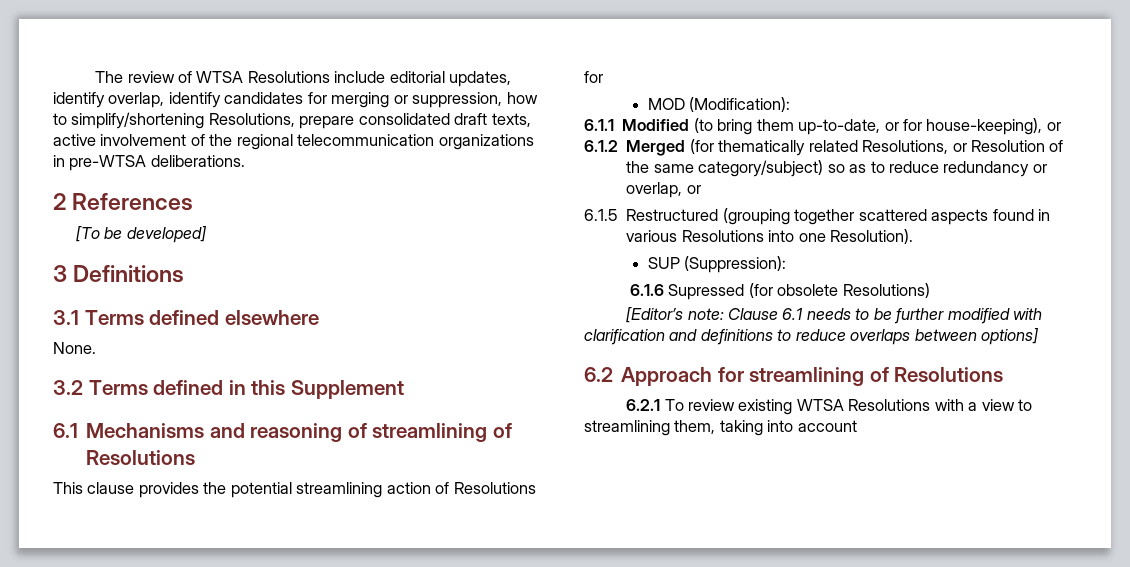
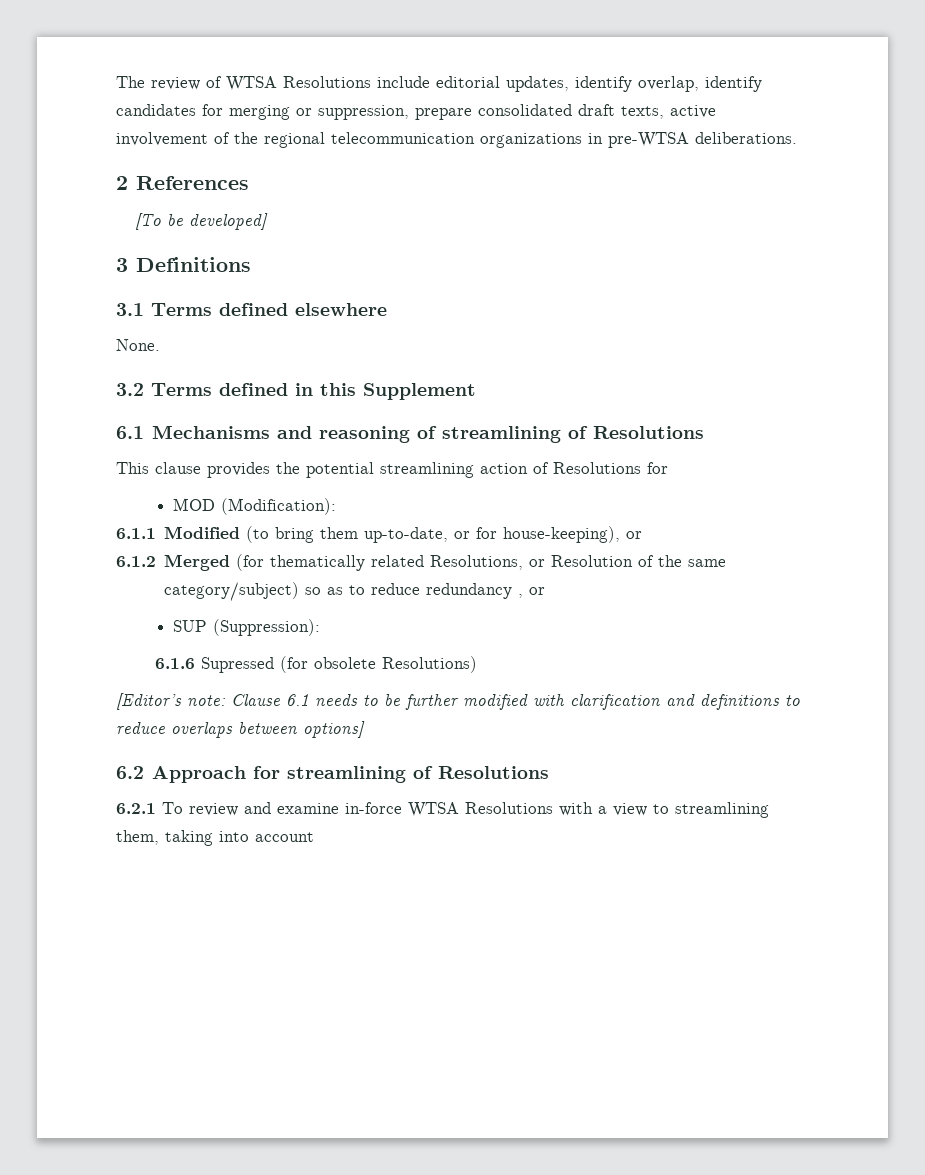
[506,92,538,104] [53,112,295,129] how to simplify/shortening Resolutions, -> (409, 112) none
[1032,164,1047,173] [626,182,701,198] [584,208,1050,225] [626,229,914,244] or overlap, or // 6.1.5 Restructured (grouping together scattered aspects found in various Resolutions into one Resolution). -> [518,587,546,598] , or
[738,399,793,415] existing -> [244,802,402,814] and examine in-force

